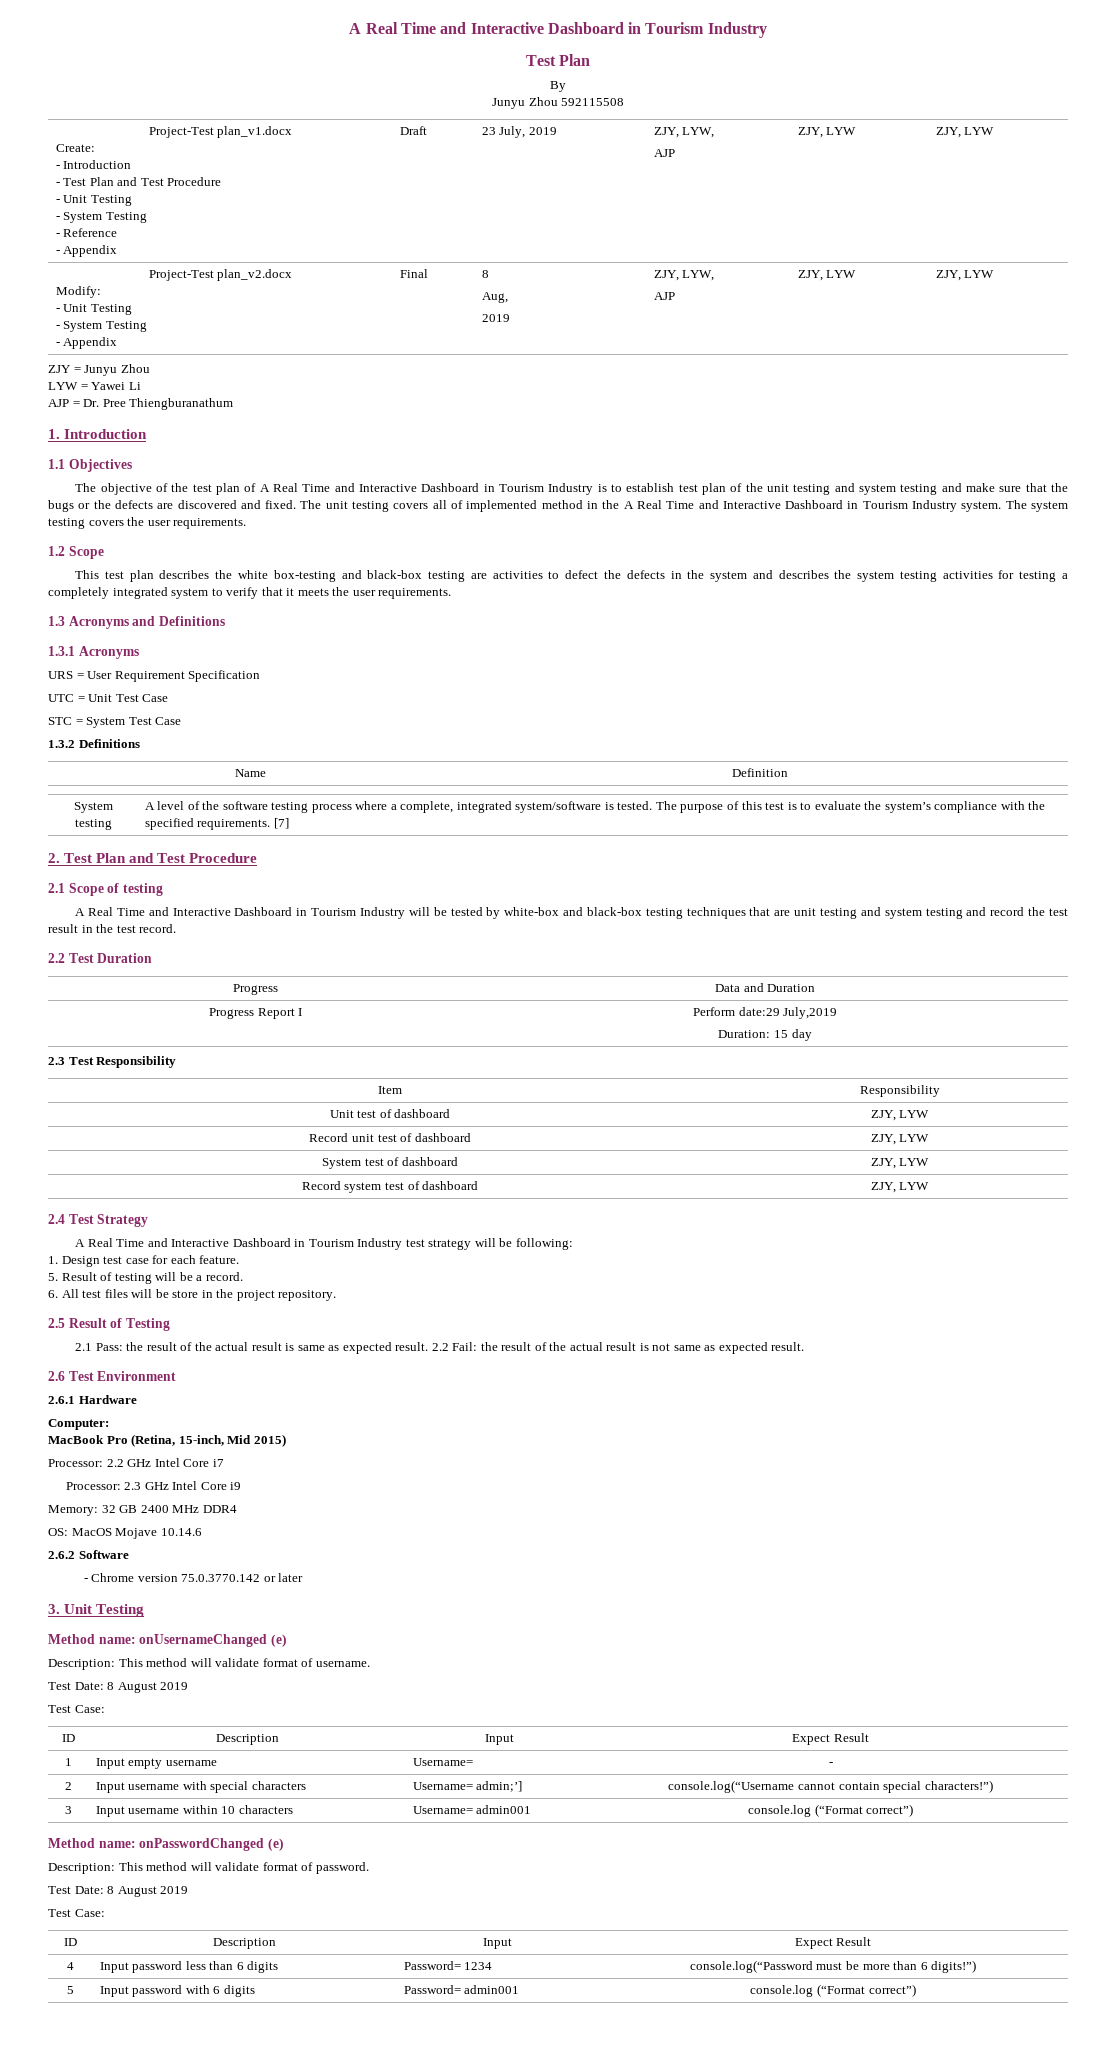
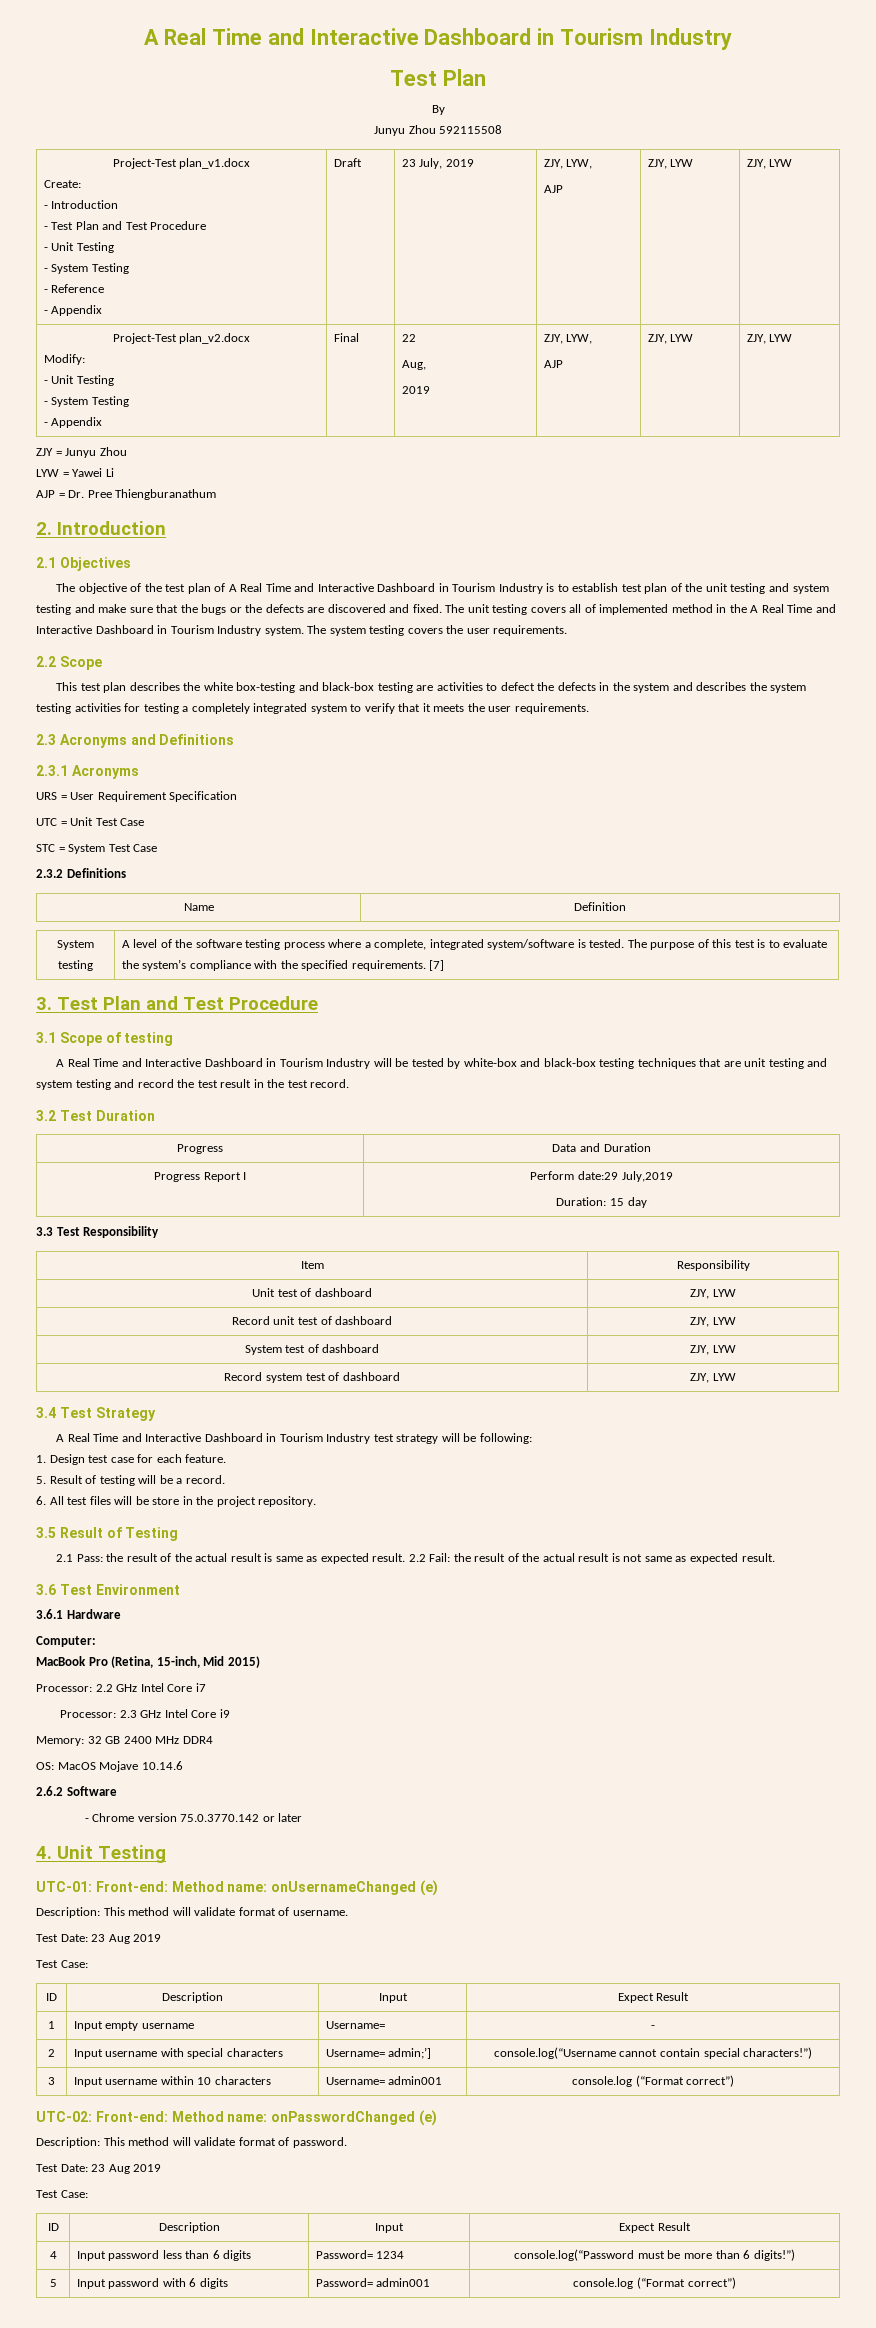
[481,270,489,278] 8 -> [401,334,416,342] 22
[48,429,148,439] [48,459,65,469] 1. Introduction // 1.1 -> [36,521,166,535] [36,557,56,568] 2. Introduction // 2.1
[48,546,65,556] 1.2 -> [36,656,56,667] 2.2
[48,616,65,626] 1.3 -> [36,734,56,745] 2.3
[48,646,75,656] 1.3.1 -> [36,765,68,776] 2.3.1
[48,740,75,748] 1.3.2 -> [36,869,63,878] 2.3.2
[48,853,258,863] [48,883,65,893] 2. Test Plan and Test Procedure // 2.1 -> [36,996,318,1010] [36,1032,56,1043] 3. Test Plan and Test Procedure // 3.1
[48,953,65,963] 2.2 -> [36,1110,56,1121] 3.2
[48,1057,65,1065] 2.3 -> [36,1227,53,1236] 3.3
[48,1214,65,1224] 2.4 -> [36,1407,56,1418] 3.4
[48,1318,65,1328] 2.5 -> [36,1527,56,1538] 3.5
[48,1371,65,1381] 2.6 -> [36,1584,56,1595] 3.6
[48,1396,75,1404] 2.6.1 -> [36,1609,63,1619] 3.6.1
[48,1604,145,1617] 3. Unit Testing // -> [36,1845,166,1863] [36,1881,168,1892] 4. Unit Testing // UTC-01: Front-end:
[107,1682,157,1693] 8 August -> [91,1934,130,1944] 23 Aug
(914, 1810) none -> [36,2111,168,2122] UTC-02: Front-end:
[107,1886,157,1897] 8 August -> [91,2164,130,2174] 23 Aug

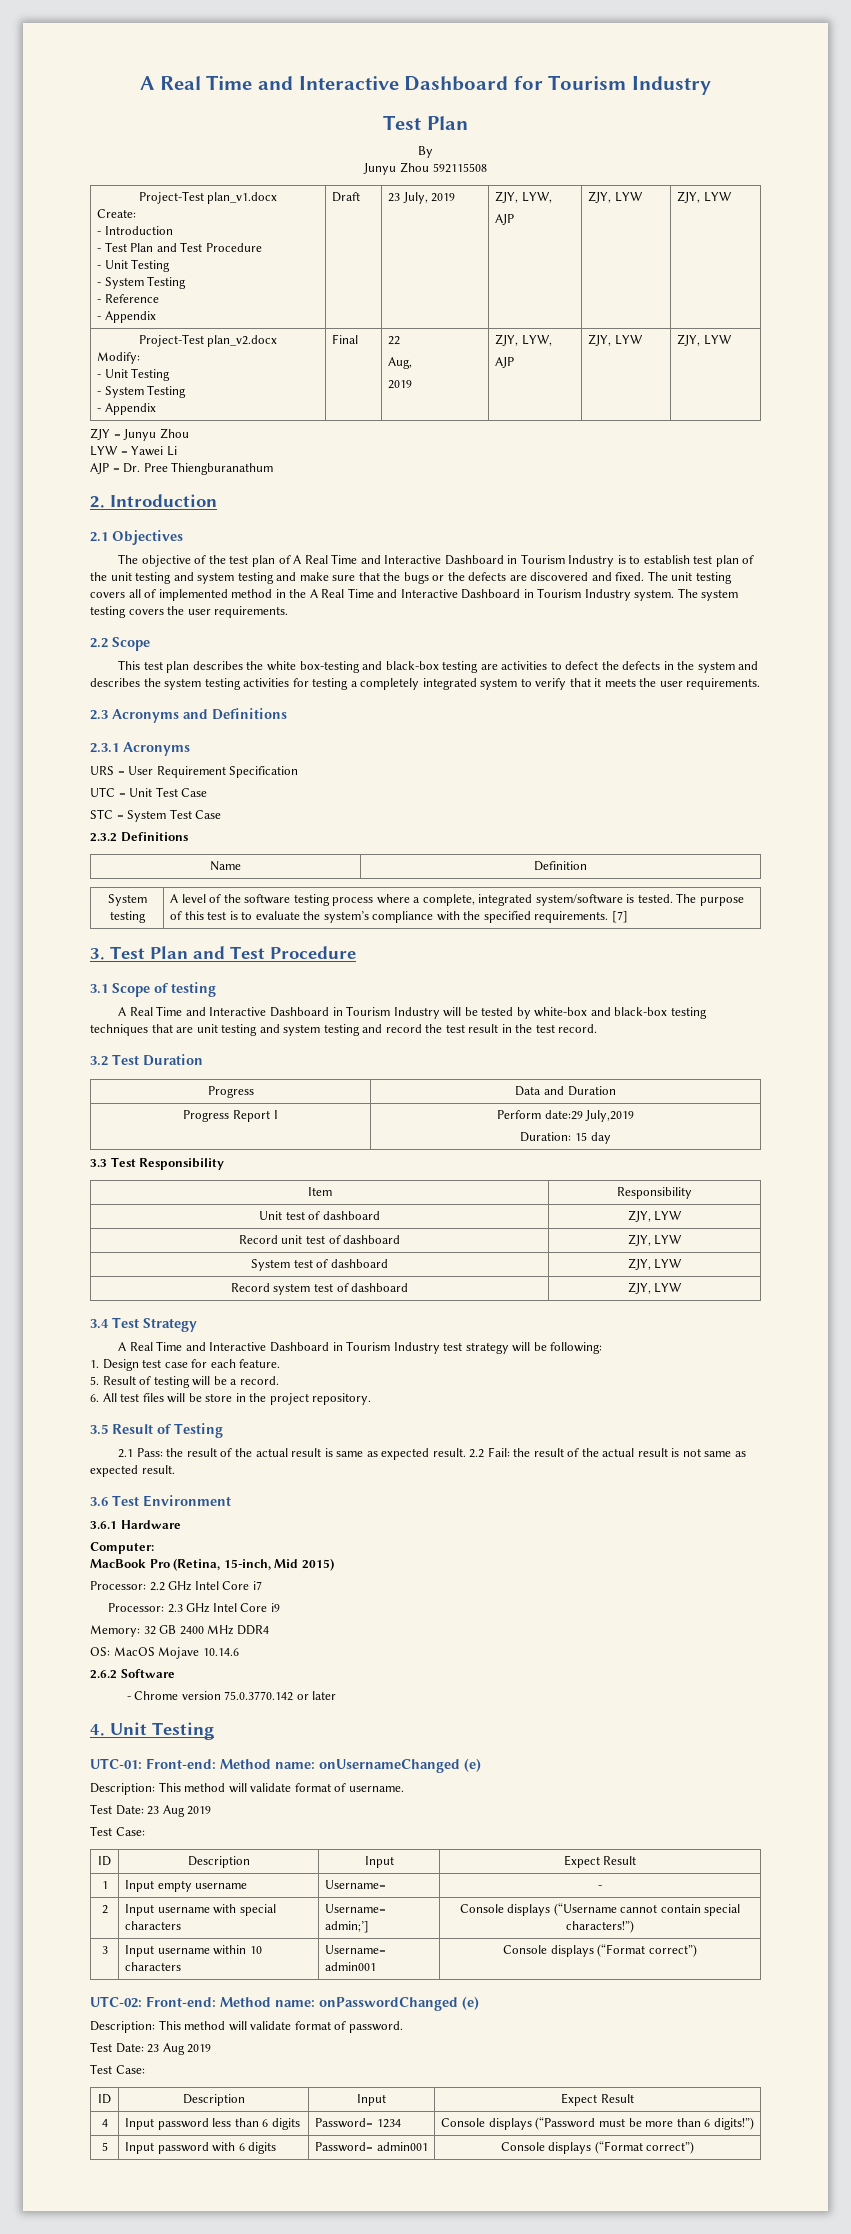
[144,28,555,45] A Real Time and Interactive Dashboard in -> [140,75,543,91] A Real Time and Interactive Dashboard for
[493,2047,616,2059] console.log(“Username -> [459,1903,617,1916] Console displays (“Username
[571,2076,632,2087] console.log -> [503,1945,594,1957] Console displays
[514,2249,635,2261] console.log(“Password -> [441,2117,596,2130] Console displays (“Password
[573,2278,634,2289] console.log -> [500,2142,592,2154] Console displays

